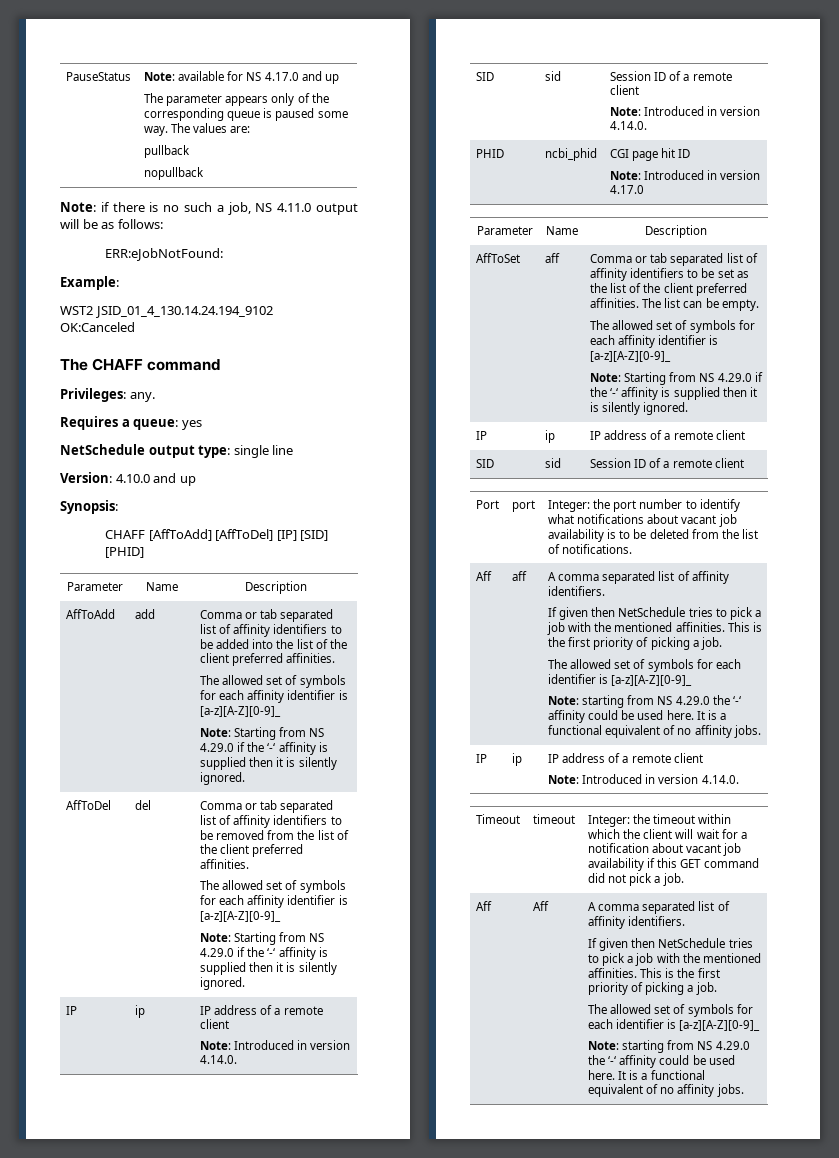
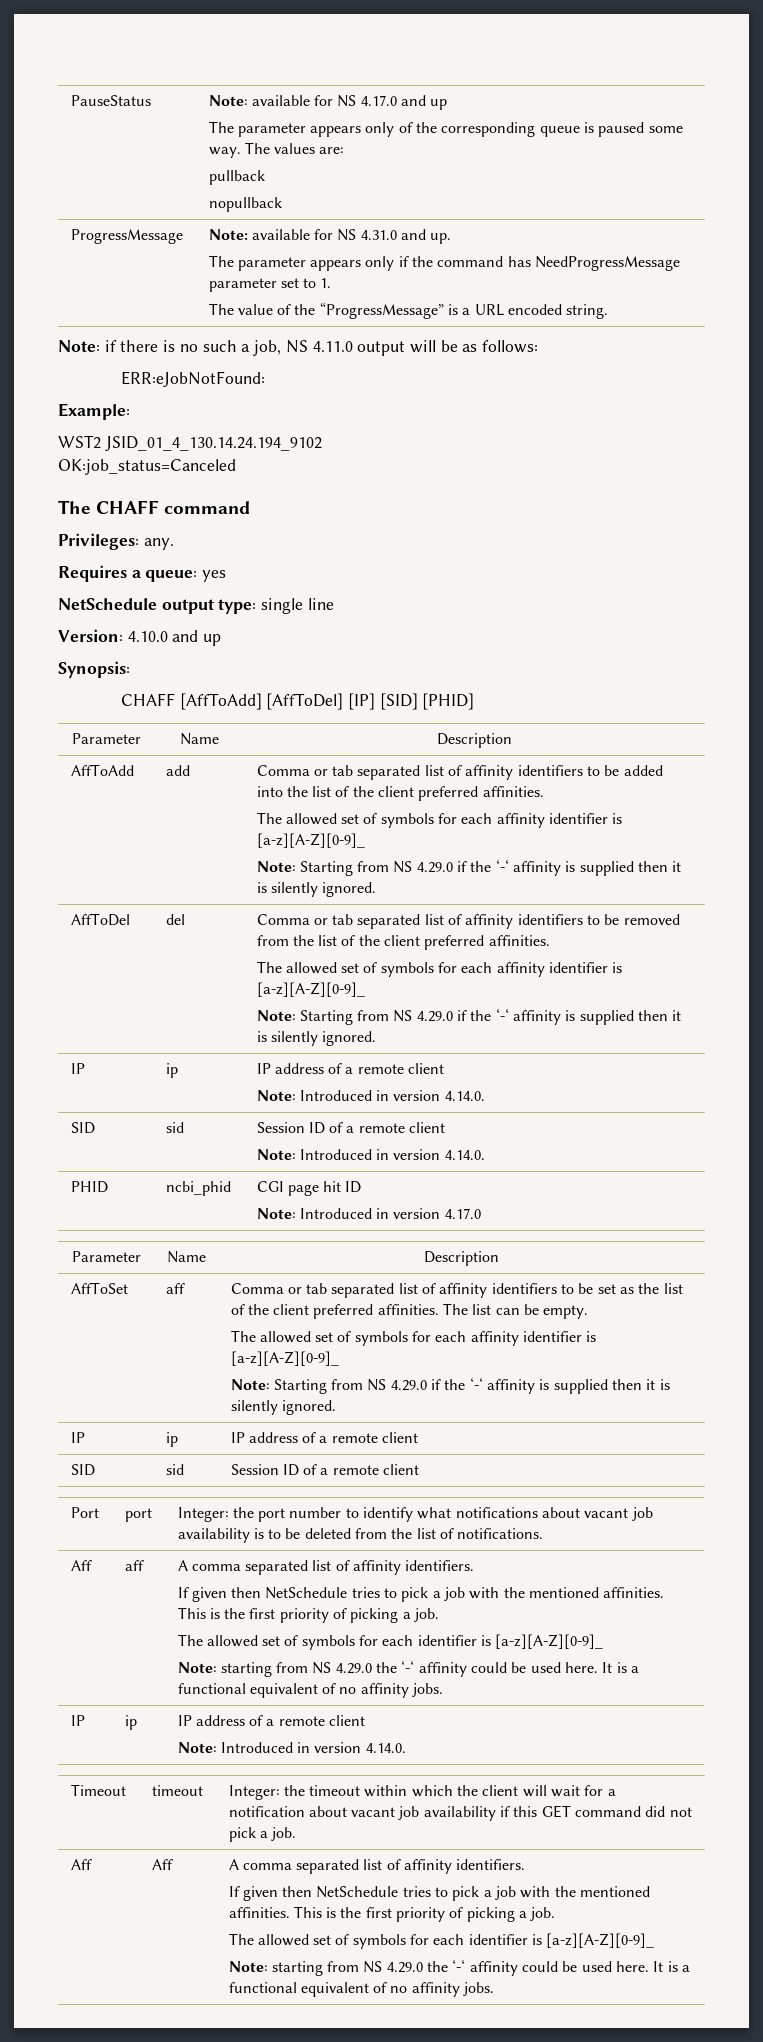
(205, 173) none -> [70,229,183,244] [208,229,452,244] [208,255,681,271] [208,278,332,292] [208,302,609,319] // ProgressMessage | Note: available for NS 4.31.0 and up. // The parameter appears only if the command has NeedProgressMessage parameter set to 1. // The value of the “ProgressMessage” is a URL encoded string.
[60,322,135,332] OK:Canceled -> [58,459,236,475] OK:job_status=Canceled

